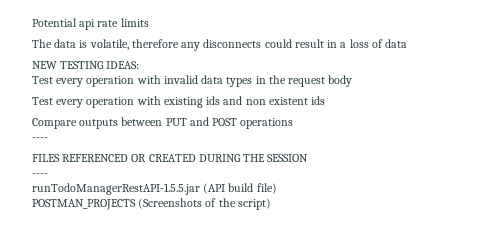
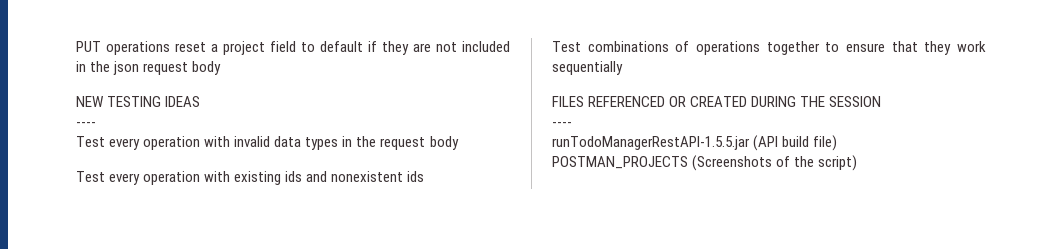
[32,18,149,30] [32,39,408,51] Potential api rate limits // The data is volatile, therefore any disconnects could result in a loss of data -> [76,41,510,55] [76,61,222,75] PUT operations reset a project field to default if they are not included in the json request body
[106,61,140,69] IDEAS: -> [165,96,201,107] [76,122,96,127] IDEAS // ----
[245,97,308,105] non existent -> [331,171,404,182] nonexistent
[32,117,294,129] [32,137,48,141] Compare outputs between PUT and POST operations // ---- -> [552,41,986,55] [552,61,623,75] Test combinations of operations together to ensure that they work sequentially

